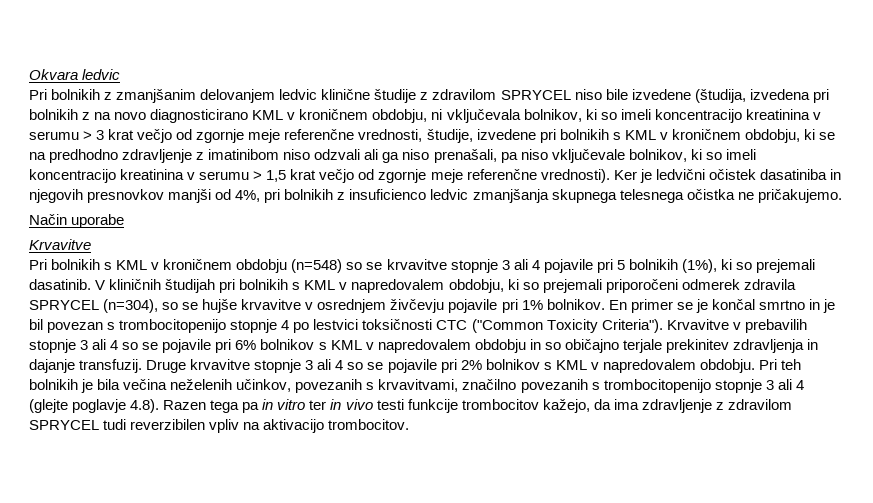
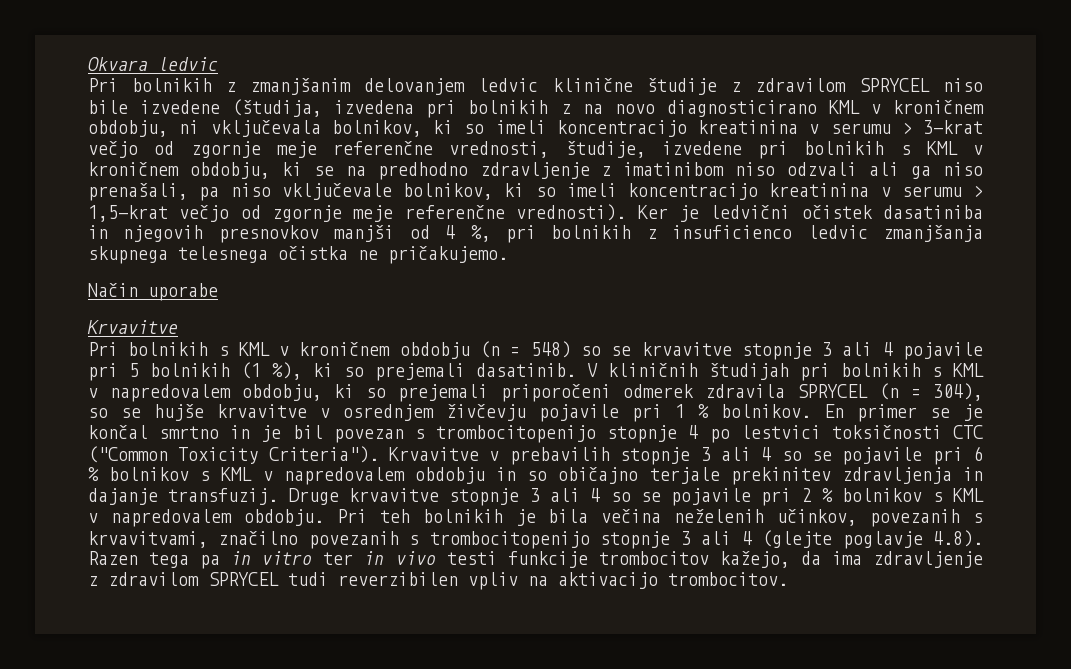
[96,129,135,140] 3 krat -> [923,120,983,134] 3-krat
[266,169,317,182] 1,5 krat -> [88,205,168,222] 1,5-krat
[235,190,261,202] 4%, -> [445,225,491,242] 4 %,
[291,259,343,273] (n=548) -> [480,341,571,358] (n = 548)
[681,259,717,273] (1%), -> [241,362,302,380] (1 %),
[103,299,159,313] (n=304), -> [878,383,984,401] (n = 304),
[521,300,543,310] 1% -> [675,404,709,418] 1 %
[235,340,257,350] 6% -> [973,446,984,461] [88,467,99,481] 6 %
[460,360,482,370] 2% -> [801,488,834,502] 2 %

